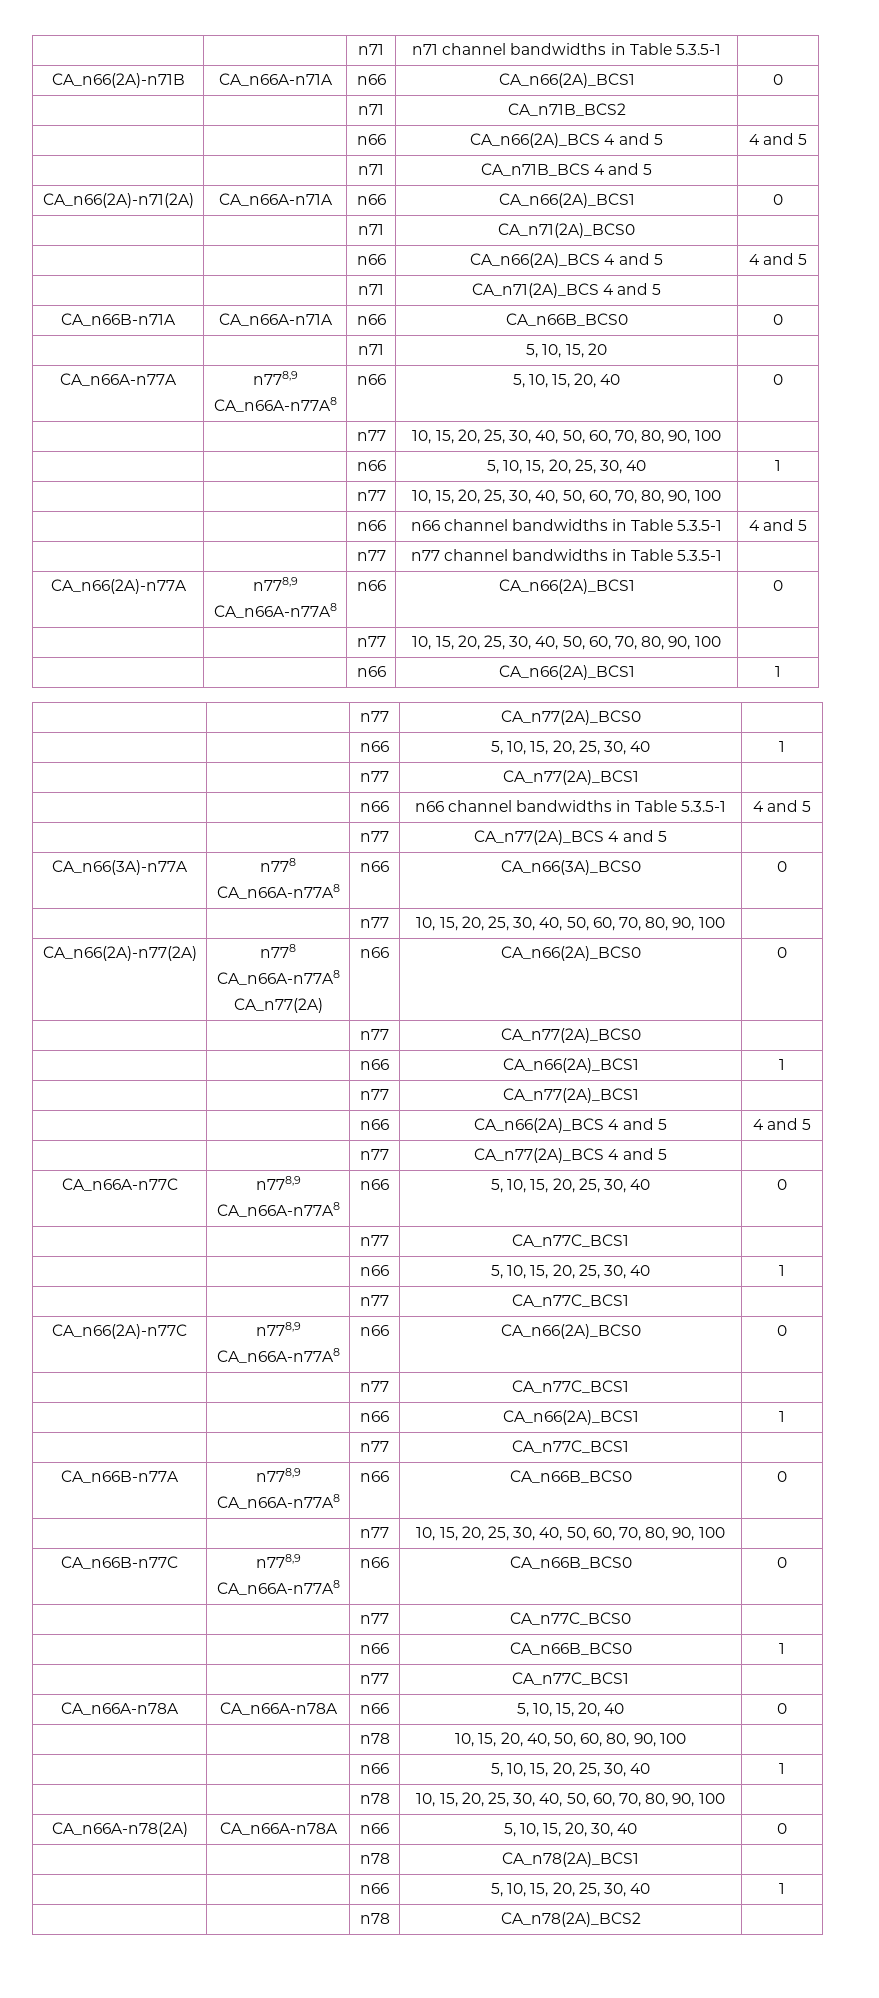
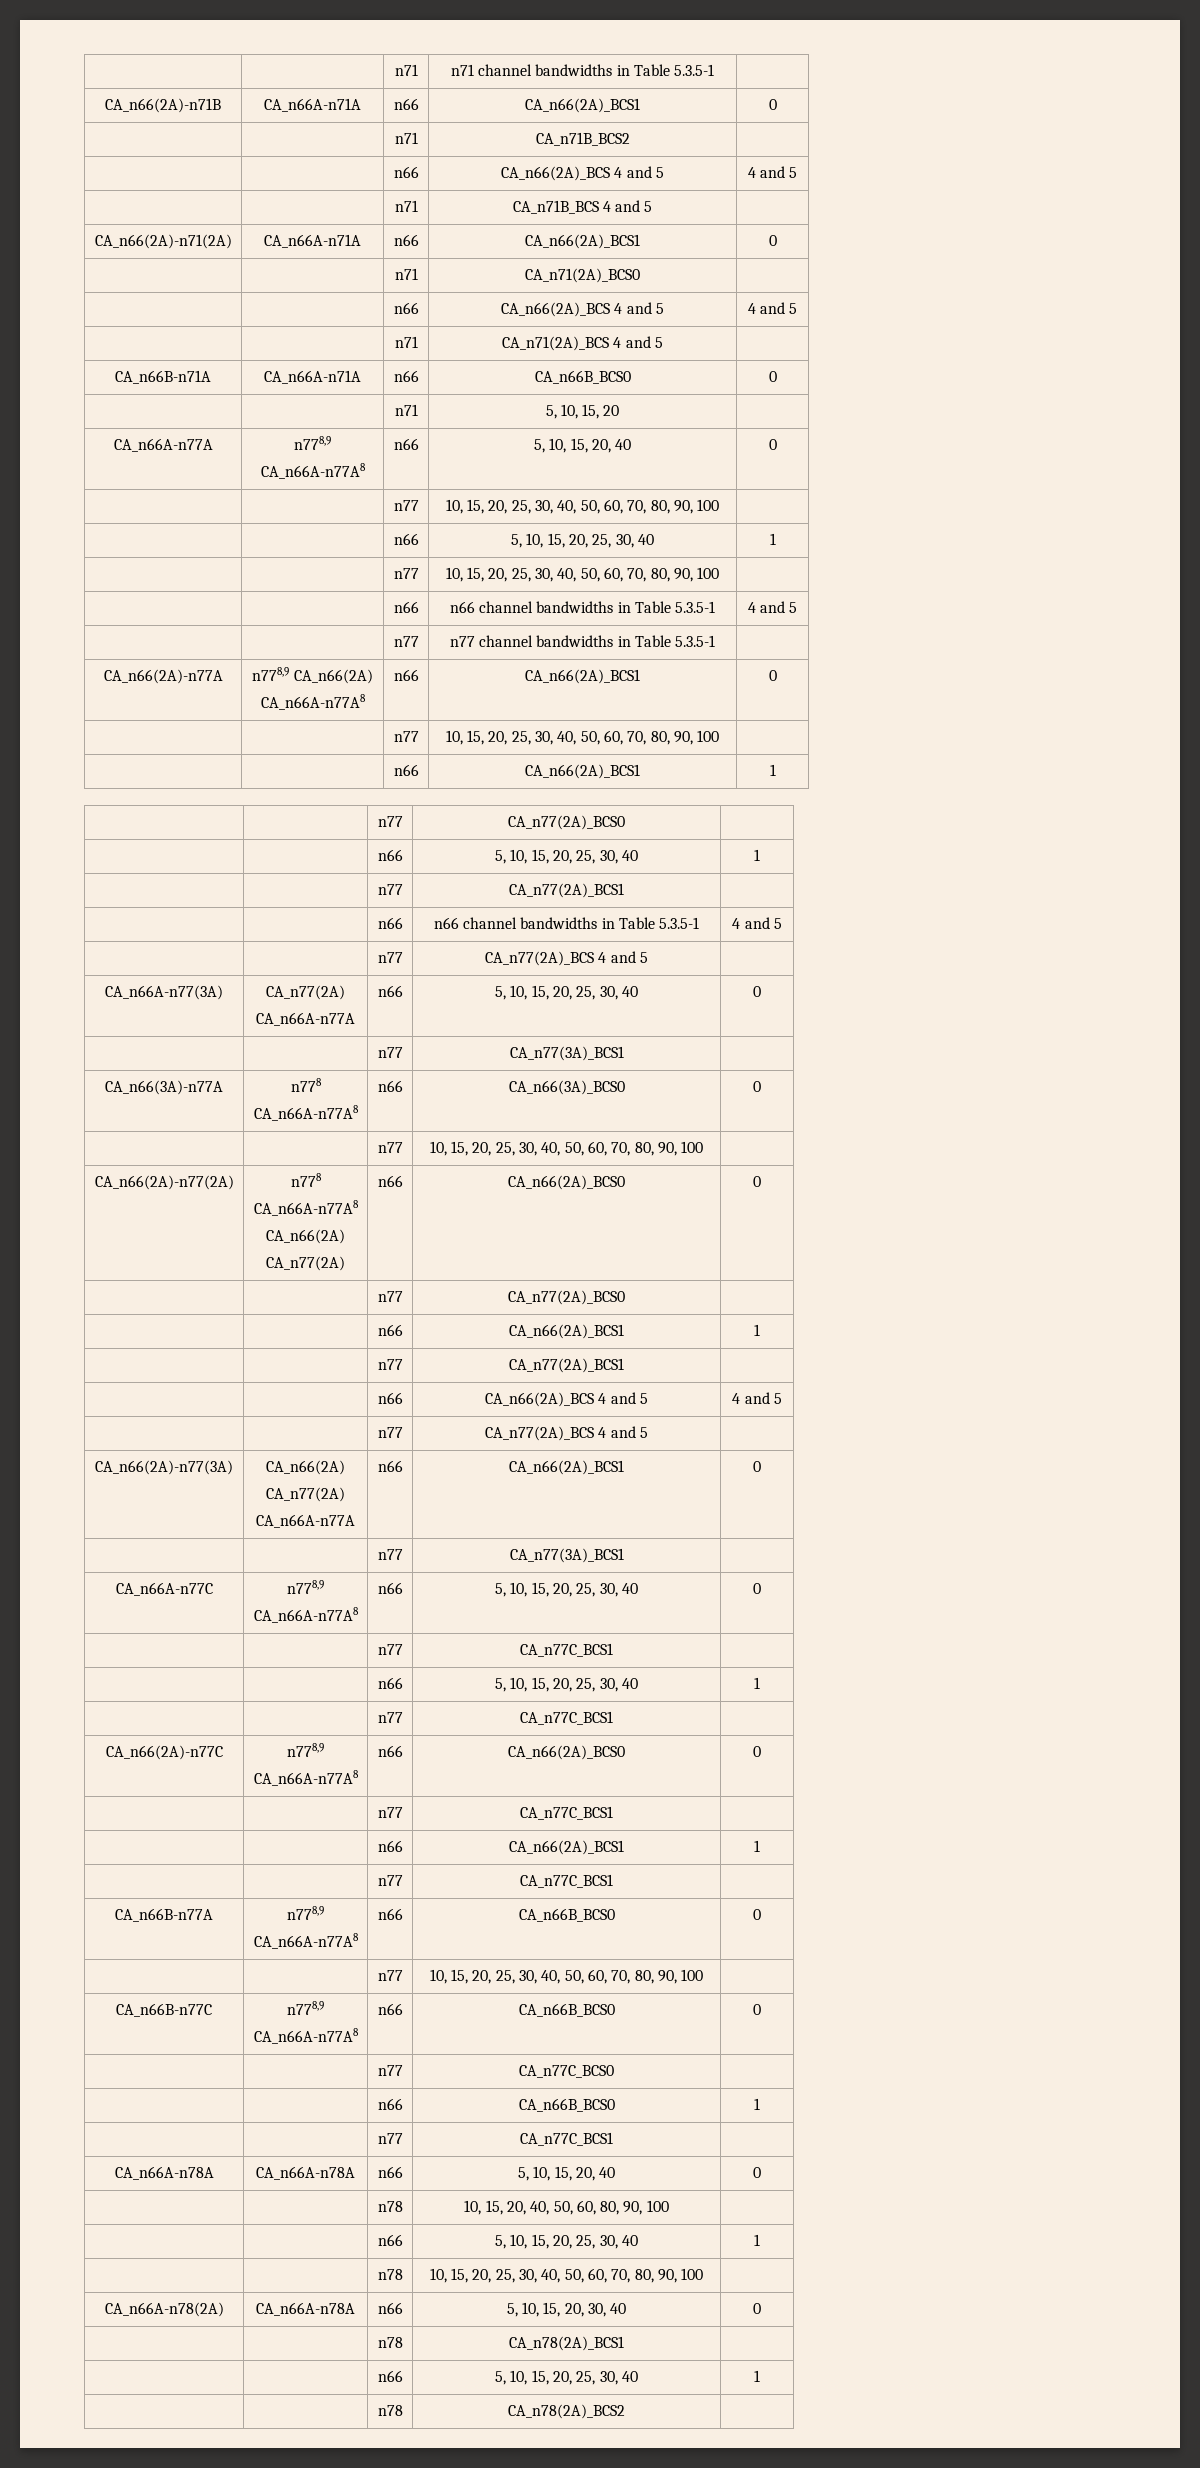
(298, 584) none -> [293,669,373,684] CA_n66(2A)
(667, 836) none -> [105,985,223,1000] [266,985,345,1000] [256,1012,355,1026] [377,985,403,997] [495,985,638,1000] [753,986,761,997] [377,1047,403,1058] [509,1046,624,1061] // CA_n66A-n77(3A) | CA_n77(2A) // CA_n66A-n77A | n66 | 5, 10, 15, 20, 25, 30, 40 | 0 // | | n77 | CA_n77(3A)_BCS1 |
(340, 977) none -> [266,1229,345,1244] // CA_n66(2A)
(667, 1154) none -> [95,1460,233,1475] [266,1460,345,1475] [266,1487,345,1502] [256,1514,355,1528] [377,1460,403,1472] [509,1460,624,1475] [753,1461,761,1472] [377,1549,403,1560] [509,1548,624,1563] // CA_n66(2A)-n77(3A) | CA_n66(2A) // CA_n77(2A) // CA_n66A-n77A | n66 | CA_n66(2A)_BCS1 | 0 // | | n77 | CA_n77(3A)_BCS1 |

